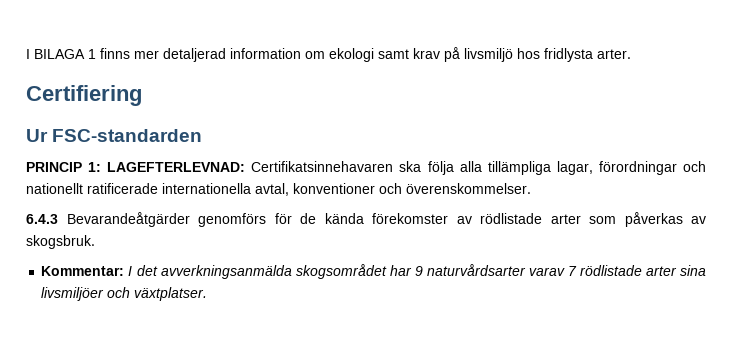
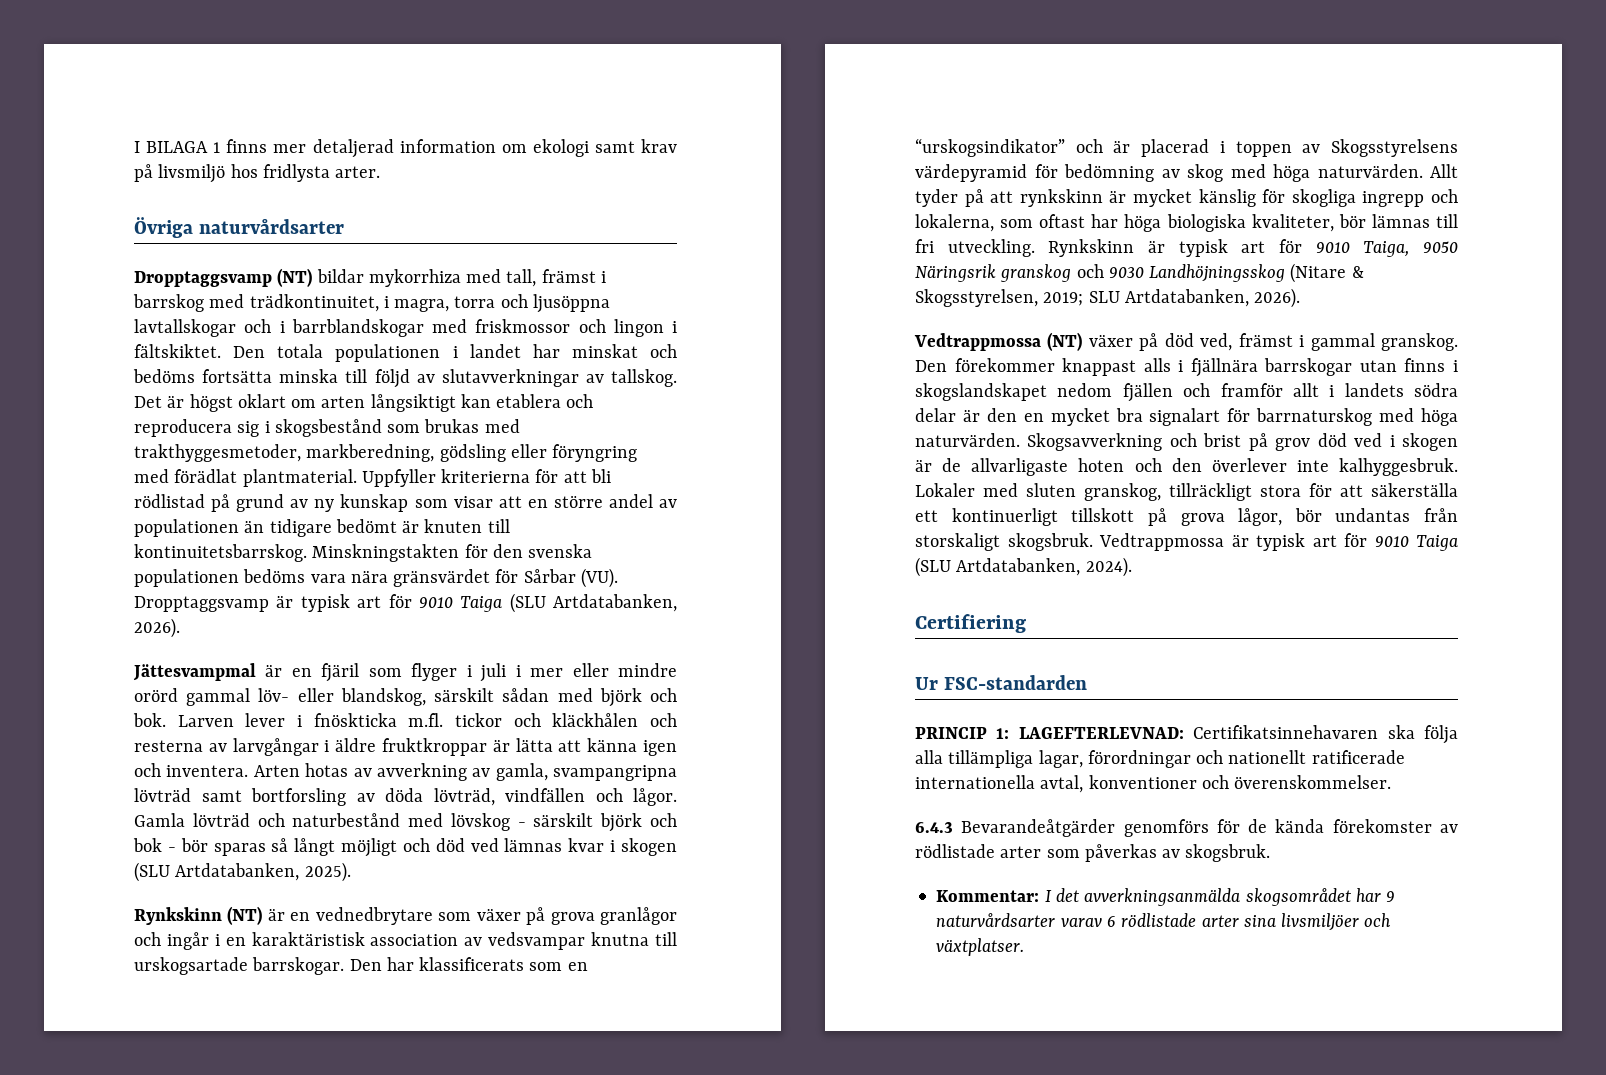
(631, 54) none -> [134,217,344,238] [134,268,606,287] [133,294,610,313] [134,319,677,337] [134,344,677,362] [133,369,677,388] [134,394,594,412] [134,419,520,437] [134,444,638,462] [134,469,611,487] [134,494,677,512] [134,519,510,537] [134,544,593,562] [134,568,618,588] [134,593,677,613] [134,618,180,638] [133,663,677,682] [134,688,677,707] [133,713,677,727] [134,738,677,756] [134,763,677,781] [134,788,677,806] [134,813,677,832] [133,838,678,857] [134,862,351,882] [134,906,678,925] [134,932,678,950] [134,957,588,975] [915,138,1458,157] [915,164,1458,182] [915,189,1458,207] [915,214,1458,232] [915,239,1458,257] [915,263,1364,283] [915,288,1301,308] [914,332,1458,351] [915,358,1458,377] [915,383,1458,402] [915,408,1458,426] [915,433,1458,451] [915,458,1458,476] [915,483,1458,501] [915,508,1458,526] [915,533,1458,551] [915,557,1132,577] // Övriga naturvårdsarter // Dropptaggsvamp (NT) bildar mykorrhiza med tall, främst i barrskog med trädkontinuitet, i magra, torra och ljusöppna lavtallskogar och i barrblandskogar med friskmossor och lingon i fältskiktet. Den totala populationen i landet har minskat och bedöms fortsätta minska till följd av slutavverkningar av tallskog. Det är högst oklart om arten långsiktigt kan etablera och reproducera sig i skogsbestånd som brukas med trakthyggesmetoder, markberedning, gödsling eller föryngring med förädlat plantmaterial. Uppfyller kriterierna för att bli rödlistad på grund av ny kunskap som visar att en större andel av populationen än tidigare bedömt är knuten till kontinuitetsbarrskog. Minskningstakten för den svenska populationen bedöms vara nära gränsvärdet för Sårbar (VU). Dropptaggsvamp är typisk art för 9010 Taiga (SLU Artdatabanken, 2026). // Jättesvampmal är en fjäril som flyger i juli i mer eller mindre orörd gammal löv- eller blandskog, särskilt sådan med björk och bok. Larven lever i fnöskticka m.fl. tickor och kläckhålen och resterna av larvgångar i äldre fruktkroppar är lätta att känna igen och inventera. Arten hotas av avverkning av gamla, svampangripna lövträd samt bortforsling av döda lövträd, vindfällen och lågor. Gamla lövträd och naturbestånd med lövskog - särskilt björk och bok - bör sparas så långt möjligt och död ved lämnas kvar i skogen (SLU Artdatabanken, 2025). // Rynkskinn (NT) är en vednedbrytare som växer på grova granlågor och ingår i en karaktäristisk association av vedsvampar knutna till urskogsartade barrskogar. Den har klassificerats som en “urskogsindikator” och är placerad i toppen av Skogsstyrelsens värdepyramid för bedömning av skog med höga naturvärden. Allt tyder på att rynkskinn är mycket känslig för skogliga ingrepp och lokalerna, som oftast har höga biologiska kvaliteter, bör lämnas till fri utveckling. Rynkskinn är typisk art för 9010 Taiga, 9050 Näringsrik granskog och 9030 Landhöjningsskog (Nitare & Skogsstyrelsen, 2019; SLU Artdatabanken, 2026). // Vedtrappmossa (NT) växer på död ved, främst i gammal granskog. Den förekommer knappast alls i fjällnära barrskogar utan finns i skogslandskapet nedom fjällen och framför allt i landets södra delar är den en mycket bra signalart för barrnaturskog med höga naturvärden. Skogsavverkning och brist på grov död ved i skogen är de allvarligaste hoten och den överlever inte kalhyggesbruk. Lokaler med sluten granskog, tillräckligt stora för att säkerställa ett kontinuerligt tillskott på grova lågor, bör undantas från storskaligt skogsbruk. Vedtrappmossa är typisk art för 9010 Taiga (SLU Artdatabanken, 2024).
[567,266,577,276] 7 -> [1106,916,1116,927] 6

